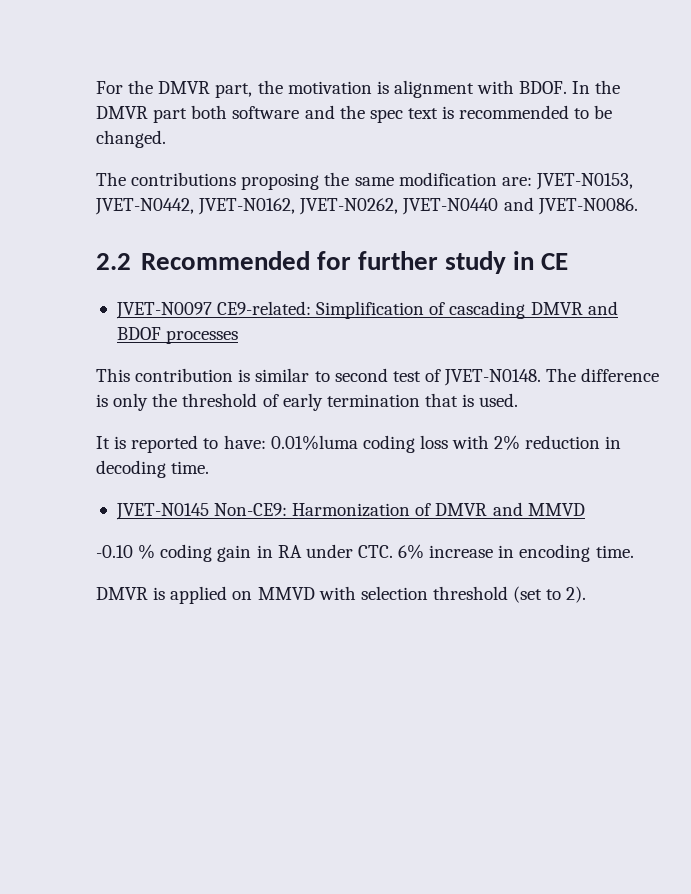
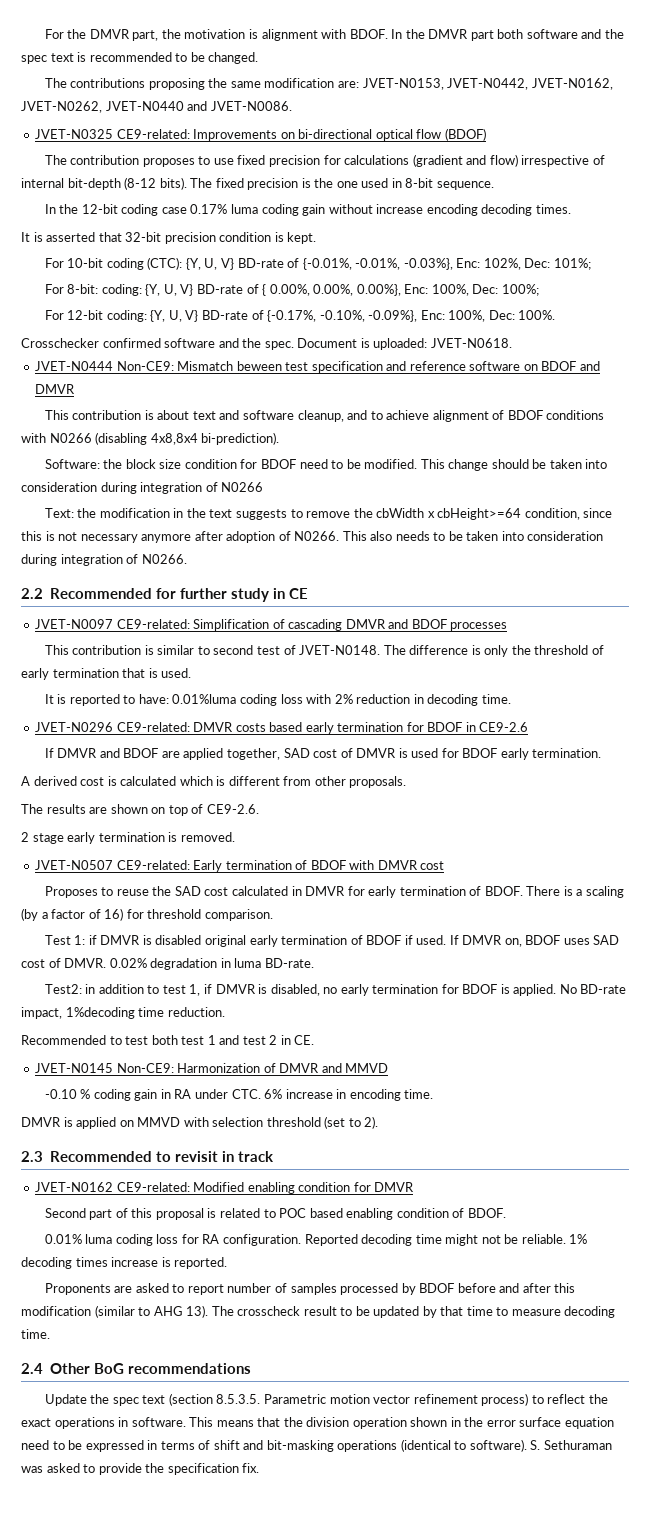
(638, 206) none -> [35,128,486,141] [44,154,605,167] [21,177,494,190] [44,204,571,216] [21,232,317,244] [44,257,591,270] [44,284,539,296] [44,310,556,322] [21,338,512,350] [35,361,600,373] [35,384,76,394] [44,410,605,422] [21,432,280,445] [44,459,608,471] [21,482,264,494] [44,508,613,520] [21,531,604,543] [21,554,187,566] // JVET-N0325 CE9-related: Improvements on bi-directional optical flow (BDOF) // The contribution proposes to use fixed precision for calculations (gradient and flow) irrespective of internal bit-depth (8-12 bits). The fixed precision is the one used in 8-bit sequence. // In the 12-bit coding case 0.17% luma coding gain without increase encoding decoding times. // It is asserted that 32-bit precision condition is kept. // For 10-bit coding (CTC): {Y, U, V} BD-rate of {-0.01%, -0.01%, -0.03%}, Enc: 102%, Dec: 101%; // For 8-bit: coding: {Y, U, V} BD-rate of { 0.00%, 0.00%, 0.00%}, Enc: 100%, Dec: 100%; // For 12-bit coding: {Y, U, V} BD-rate of {-0.17%, -0.10%, -0.09%}, Enc: 100%, Dec: 100%. // Crosschecker confirmed software and the spec. Document is uploaded: JVET-N0618. // JVET-N0444 Non-CE9: Mismatch beween test specification and reference software on BDOF and DMVR // This contribution is about text and software cleanup, and to achieve alignment of BDOF conditions with N0266 (disabling 4x8,8x4 bi-prediction). // Software: the block size condition for BDOF need to be modified. This change should be taken into consideration during integration of N0266 // Text: the modification in the text suggests to remove the cbWidth x cbHeight>=64 condition, since this is not necessary anymore after adoption of N0266. This also needs to be taken into consideration during integration of N0266.
(210, 467) none -> [35,722,529,734] [44,748,602,760] [21,776,407,788] [21,804,259,816] [21,832,235,844] [35,860,445,872] [44,886,624,898] [21,908,273,921] [44,935,620,947] [21,958,314,970] [44,984,627,996] [21,1007,225,1019] [21,1035,315,1045] // JVET-N0296 CE9-related: DMVR costs based early termination for BDOF in CE9-2.6 // If DMVR and BDOF are applied together, SAD cost of DMVR is used for BDOF early termination. // A derived cost is calculated which is different from other proposals. // The results are shown on top of CE9-2.6. // 2 stage early termination is removed. // JVET-N0507 CE9-related: Early termination of BDOF with DMVR cost // Proposes to reuse the SAD cost calculated in DMVR for early termination of BDOF. There is a scaling (by a factor of 16) for threshold comparison. // Test 1: if DMVR is disabled original early termination of BDOF if used. If DMVR on, BDOF uses SAD cost of DMVR. 0.02% degradation in luma BD-rate. // Test2: in addition to test 1, if DMVR is disabled, no early termination for BDOF is applied. No BD-rate impact, 1%decoding time reduction. // Recommended to test both test 1 and test 2 in CE.
(587, 594) none -> [21,1151,274,1162] [35,1182,415,1194] [44,1208,506,1220] [44,1234,588,1246] [21,1257,228,1269] [44,1283,576,1295] [21,1305,616,1318] [21,1329,50,1339] [21,1363,251,1374] [44,1393,608,1406] [21,1417,614,1429] [21,1439,612,1452] [21,1463,260,1475] // 2.3 Recommended to revisit in track // JVET-N0162 CE9-related: Modified enabling condition for DMVR // Second part of this proposal is related to POC based enabling condition of BDOF. // 0.01% luma coding loss for RA configuration. Reported decoding time might not be reliable. 1% decoding times increase is reported. // Proponents are asked to report number of samples processed by BDOF before and after this modification (similar to AHG 13). The crosscheck result to be updated by that time to measure decoding time. // 2.4 Other BoG recommendations // Update the spec text (section 8.5.3.5. Parametric motion vector refinement process) to reflect the exact operations in software. This means that the division operation shown in the error surface equation need to be expressed in terms of shift and bit-masking operations (identical to software). S. Sethuraman was asked to provide the specification fix.

